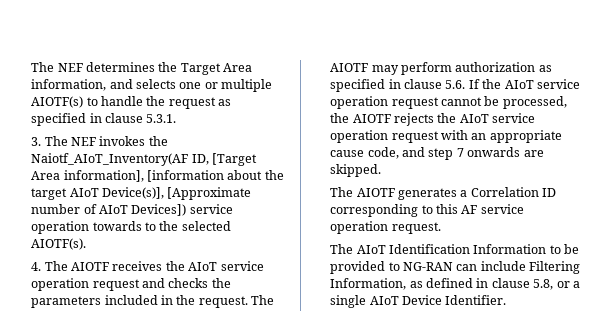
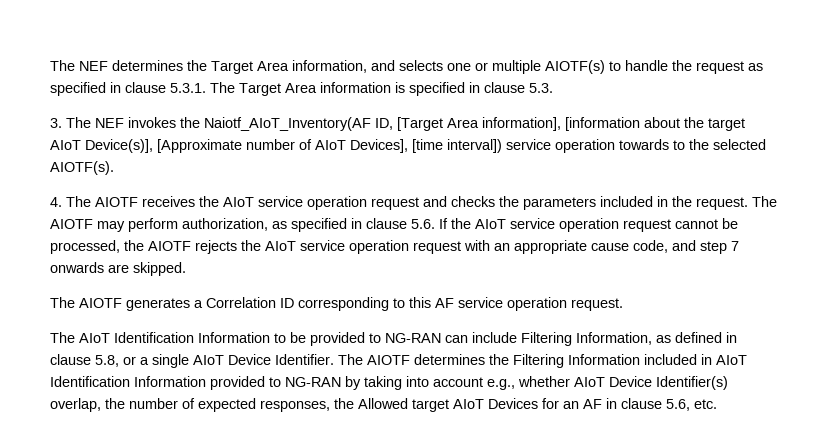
(177, 118) none -> [209,82,553,96] The Target Area information is specified in clause 5.3.
[131,204,187,216] Devices]) -> [349,139,502,153] Devices], [time interval])
[455,62,536,72] authorization -> [181,218,268,231] authorization,
(507, 300) none -> [337,354,747,368] [49,376,728,390] [49,398,717,412] The AIOTF determines the Filtering Information included in AIoT Identification Information provided to NG-RAN by taking into account e.g., whether AIoT Device Identifier(s) overlap, the number of expected responses, the Allowed target AIoT Devices for an AF in clause 5.6, etc.

